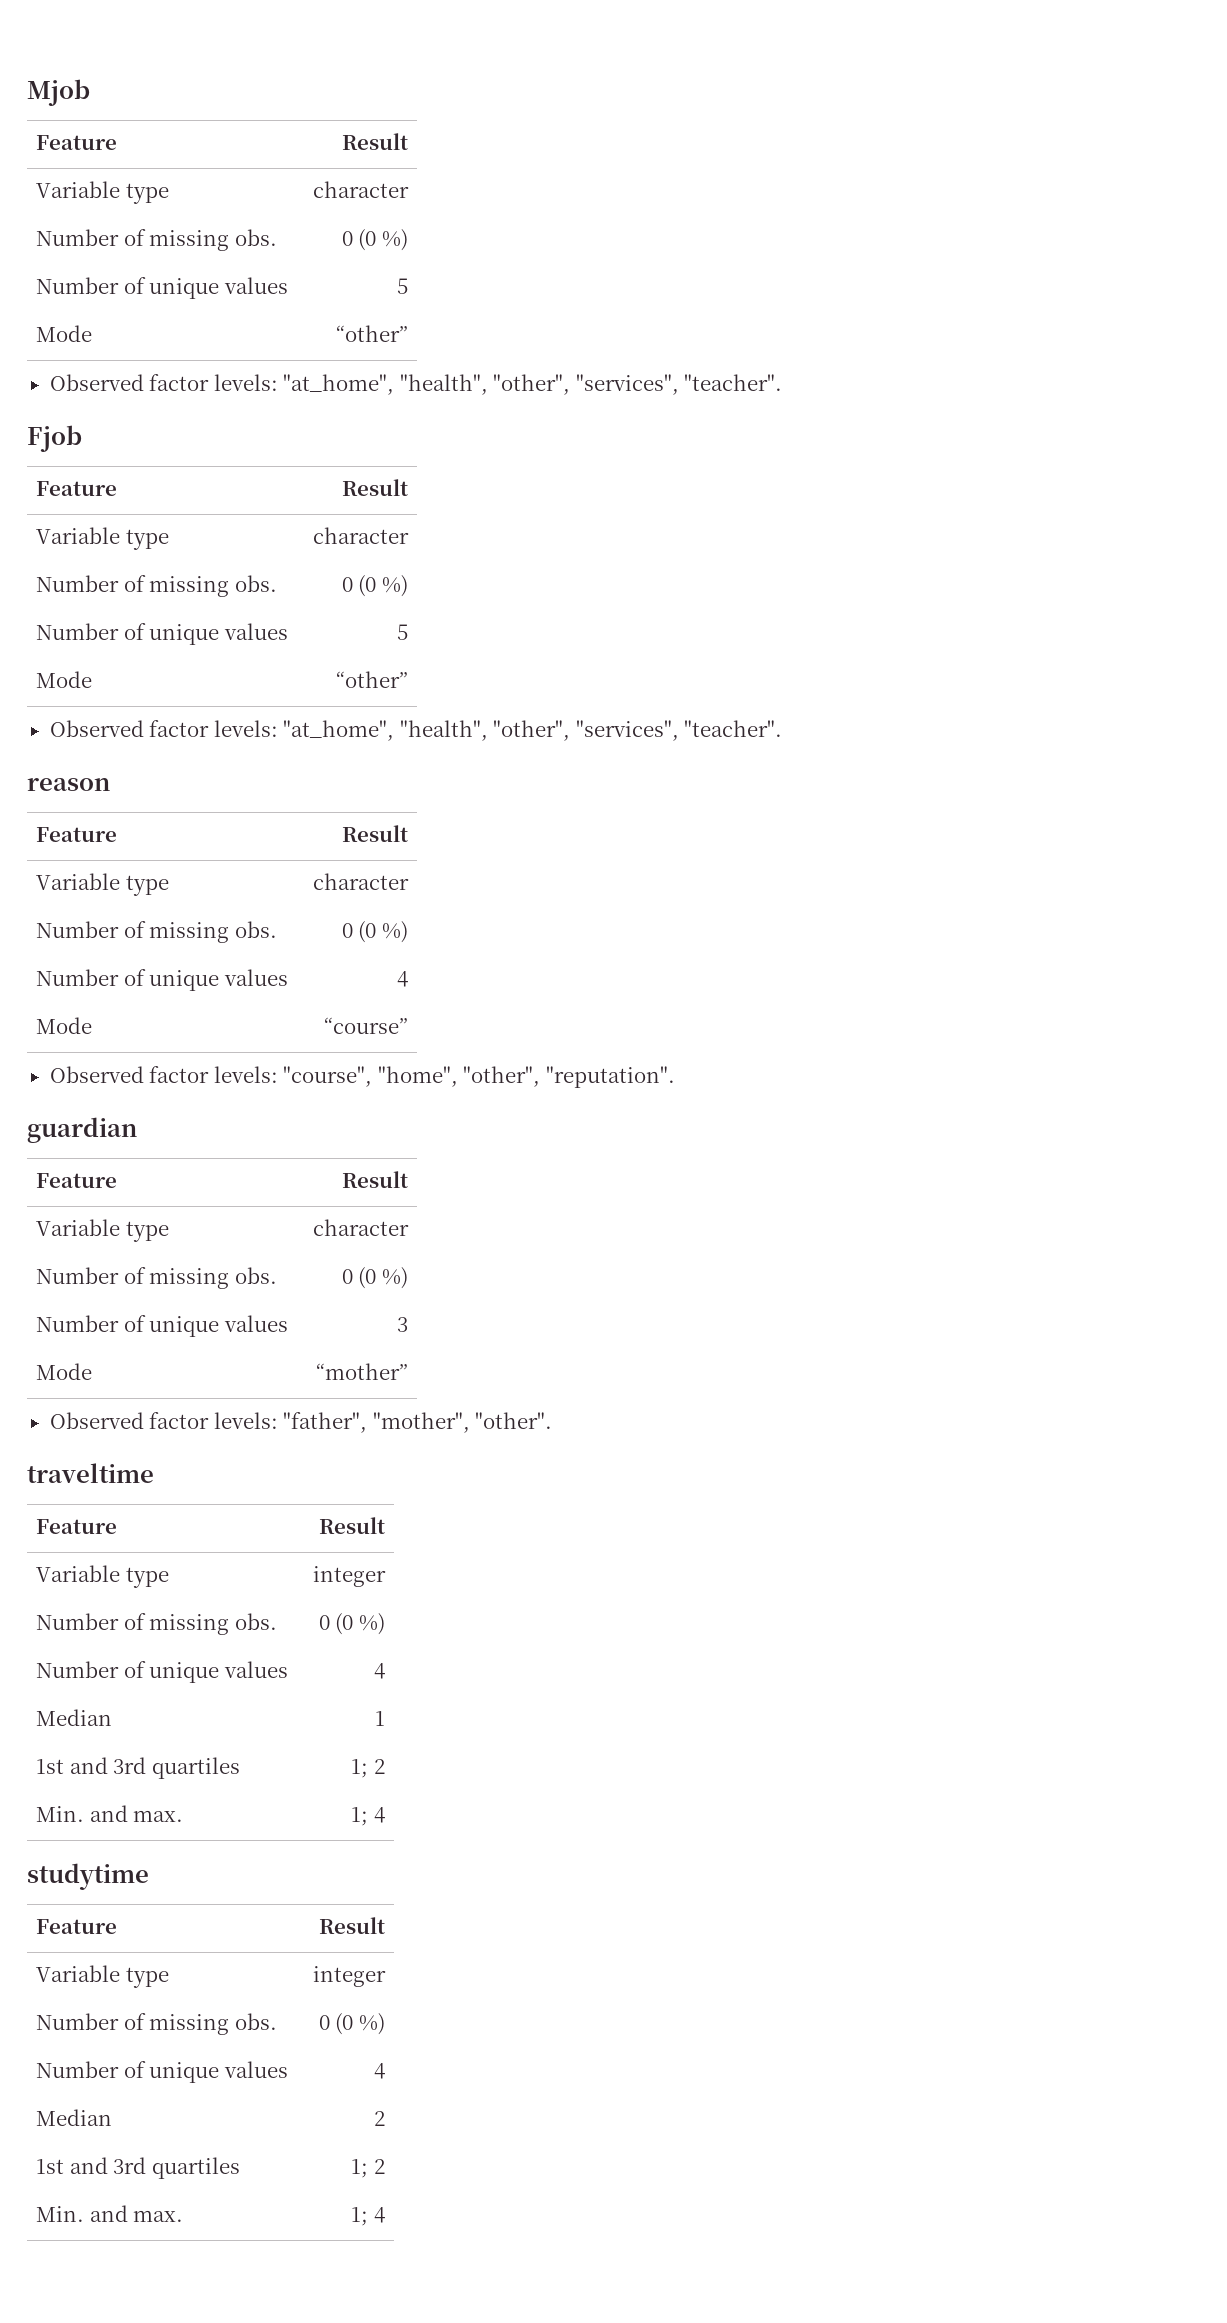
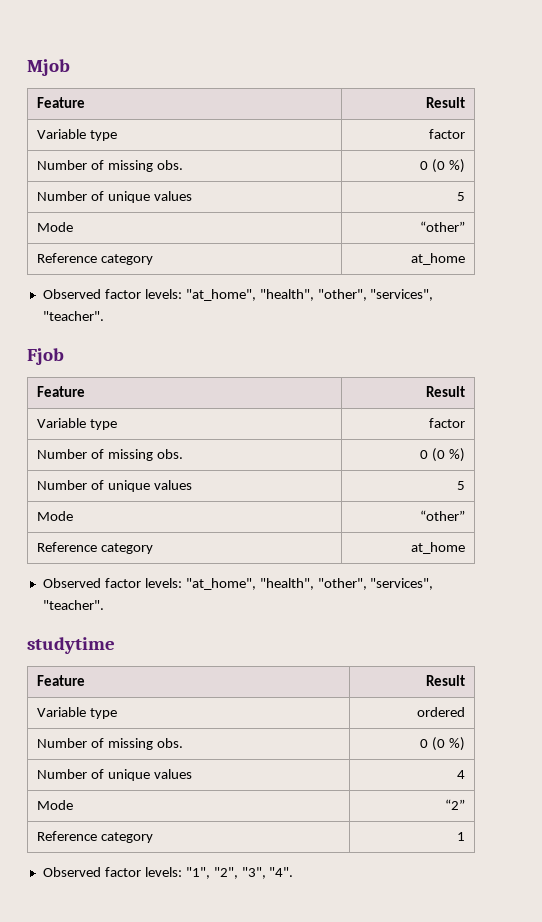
[313,181,410,198] character -> [428,129,465,139] factor
(409, 333) none -> [37,253,154,265] [410,253,465,265] // Reference category | at_home
[313,527,410,544] character -> [428,418,465,428] factor
[49,720,783,741] [27,778,110,791] [35,827,117,842] [342,825,409,842] [35,873,169,896] [313,873,410,890] // Observed factor levels: "at_home", "health", "other", "services", "teacher". // reason // Feature | Result // Variable type | character -> [37,542,154,554] [410,542,465,554] [42,578,434,590] [42,600,104,610] [27,637,115,654] [37,675,86,686] [425,675,465,686] [37,707,118,719] [416,707,465,717] // Reference category | at_home // Observed factor levels: "at_home", "health", "other", "services", "teacher". // studytime // Feature | Result // Variable type | ordered
[324,1017,409,1034] [49,1066,675,1088] [27,1117,137,1143] [35,1173,117,1188] [342,1171,409,1188] [35,1219,169,1242] [313,1219,410,1236] [35,1267,277,1289] [341,1267,409,1289] [35,1315,288,1337] [397,1317,409,1332] [35,1363,92,1380] [316,1363,409,1380] [49,1412,553,1433] [27,1463,154,1483] [35,1519,117,1534] [319,1517,386,1534] [35,1565,169,1588] [313,1566,387,1587] [35,1613,277,1635] [318,1613,386,1635] [35,1661,288,1683] [374,1663,386,1679] [35,1709,112,1726] [375,1711,386,1726] [35,1757,240,1779] [351,1759,386,1778] [35,1805,184,1822] [351,1807,386,1826] [27,1863,149,1890] [35,1919,117,1934] [319,1917,386,1934] [35,1965,169,1988] [313,1966,387,1987] [35,2013,277,2035] [318,2013,386,2035] [35,2061,288,2083] [374,2063,386,2079] [35,2109,112,2126] [374,2111,386,2126] [35,2157,240,2179] [351,2159,386,2178] [35,2205,184,2222] [351,2207,386,2226] “course” // Observed factor levels: "course", "home", "other", "reputation". // guardian // Feature | Result // Variable type | character // Number of missing obs. | 0 (0 %) // Number of unique values | 3 // Mode | “mother” // Observed factor levels: "father", "mother", "other". // traveltime // Feature | Result // Variable type | integer // Number of missing obs. | 0 (0 %) // Number of unique values | 4 // Median | 1 // 1st and 3rd quartiles | 1; 2 // Min. and max. | 1; 4 // studytime // Feature | Result // Variable type | integer // Number of missing obs. | 0 (0 %) // Number of unique values | 4 // Median | 2 // 1st and 3rd quartiles | 1; 2 // Min. and max. | 1; 4 -> [444,799,465,810] [37,831,154,843] [456,832,465,841] [42,867,294,879] “2” // Reference category | 1 // Observed factor levels: "1", "2", "3", "4".

